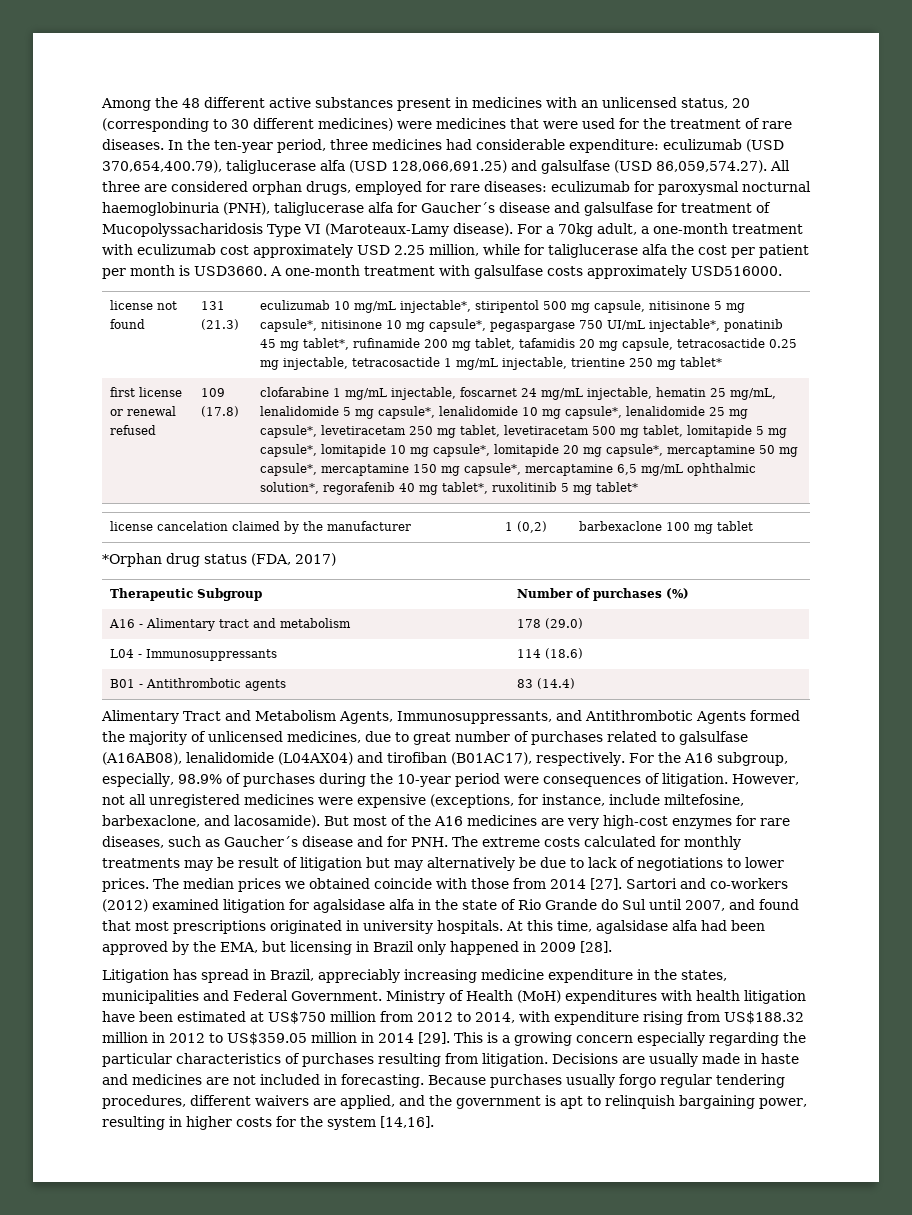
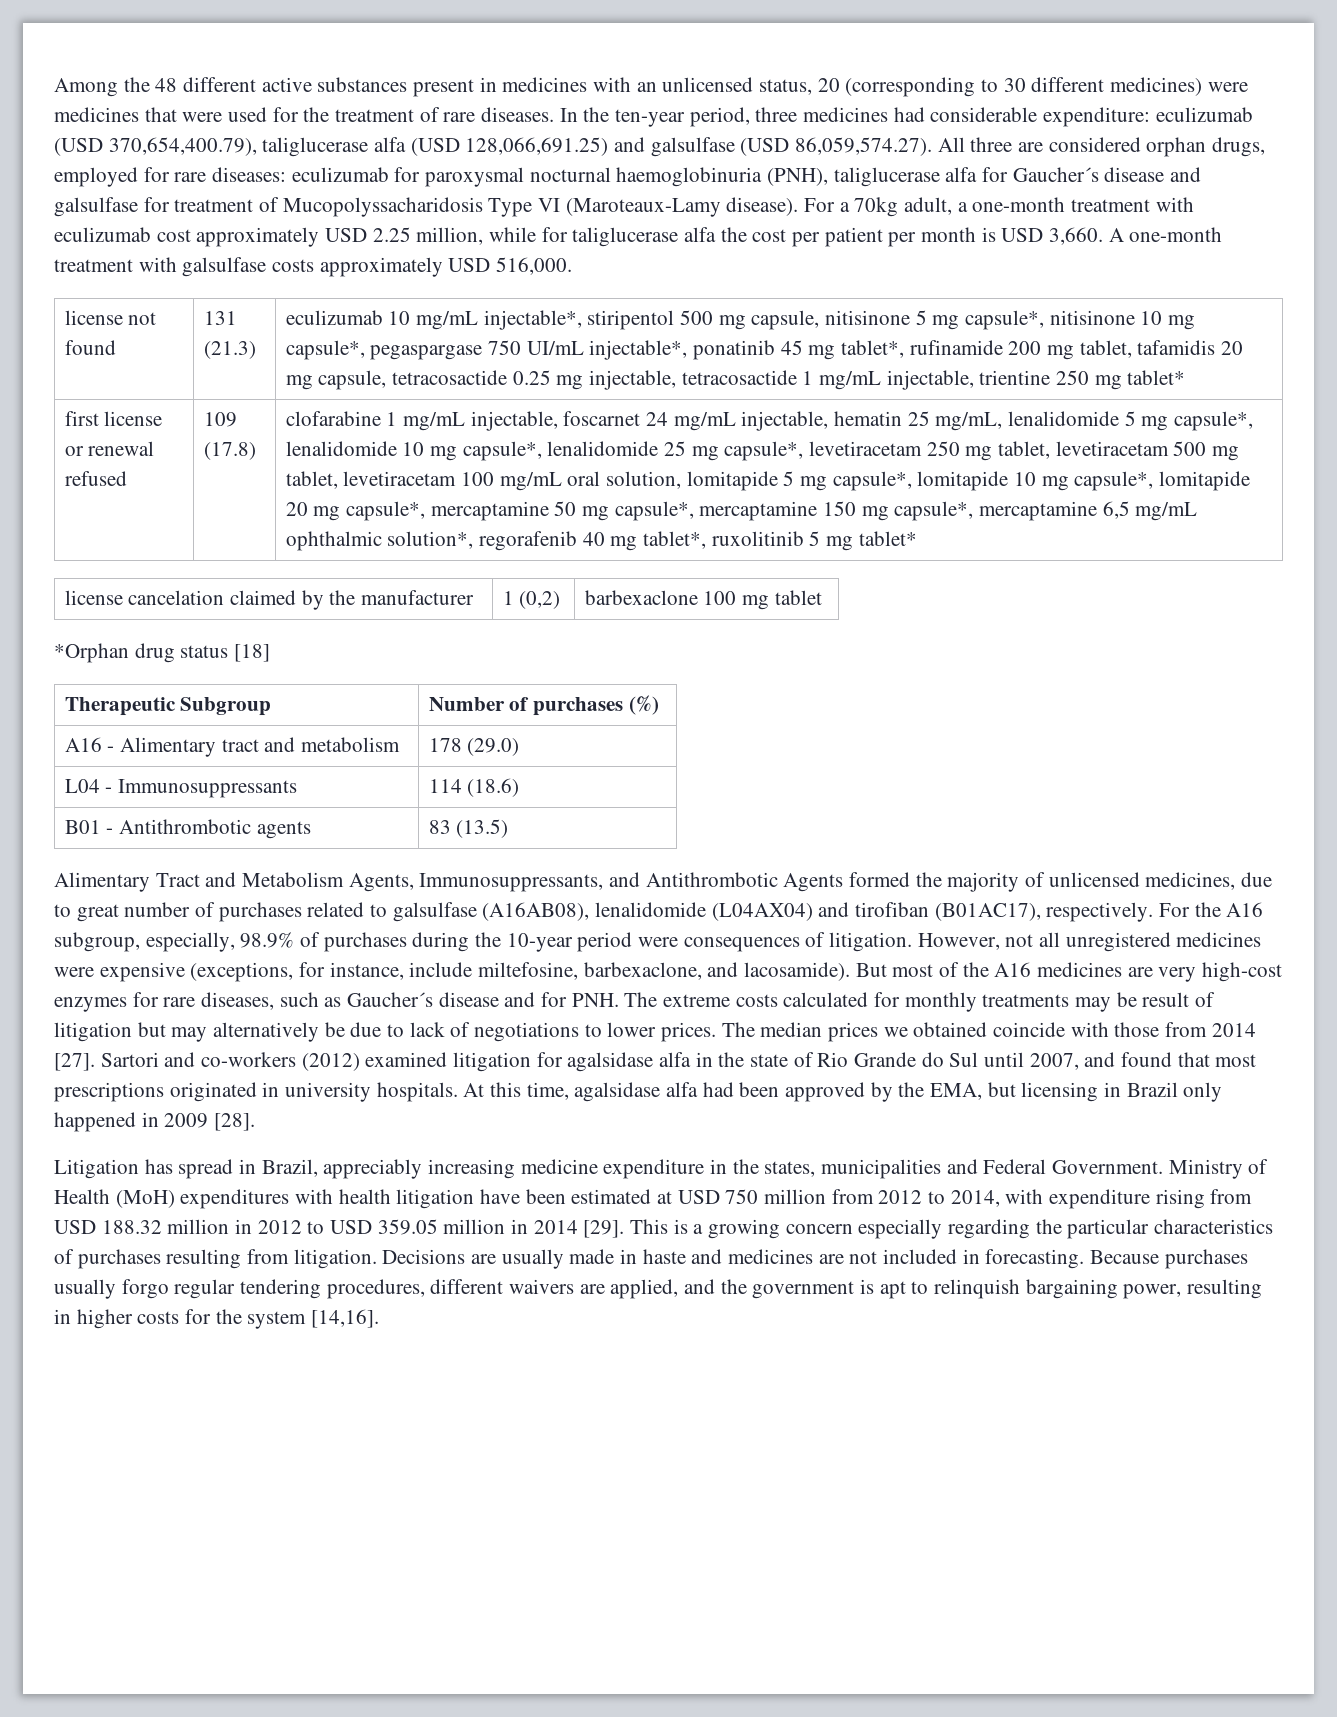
[194,266,267,276] USD3660. -> [1001,227,1104,245] USD 3,660.
[691,266,782,276] USD516000. -> [448,257,573,275] USD 516,000.
(684, 431) none -> [343,471,681,491] levetiracetam 100 mg/mL oral solution,
[251,553,336,566] (FDA, 2017) -> [234,644,271,662] [18]
[537,678,576,689] (14.4) -> [456,819,509,838] (13.5)
[268,1011,326,1024] US$750 -> [677,1189,759,1204] USD 750
[724,1011,804,1024] US$188.32 -> [54,1220,162,1234] USD 188.32
[227,1032,307,1045] US$359.05 -> [330,1219,438,1235] USD 359.05

